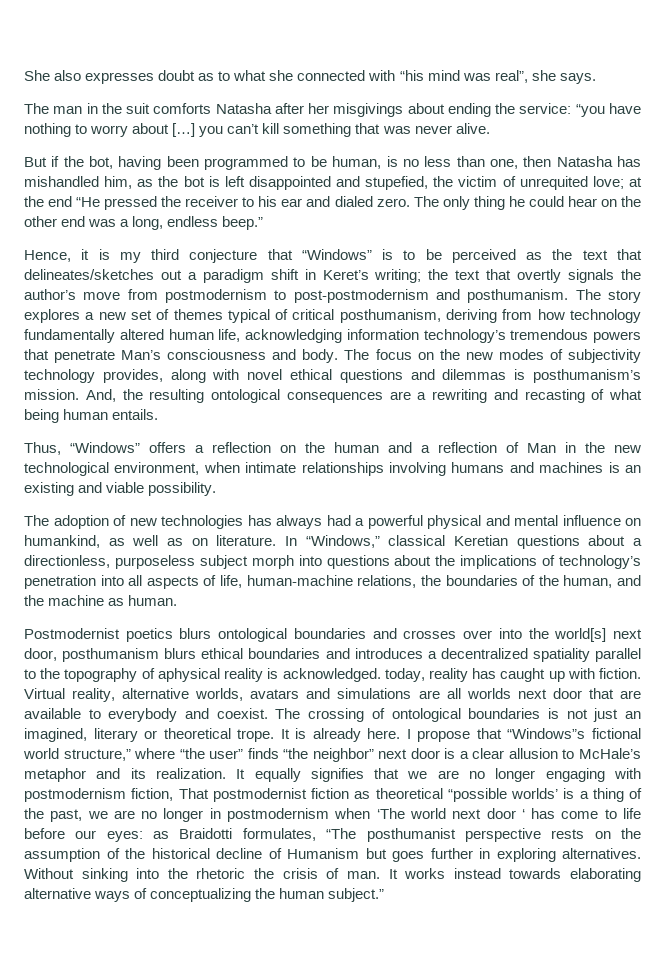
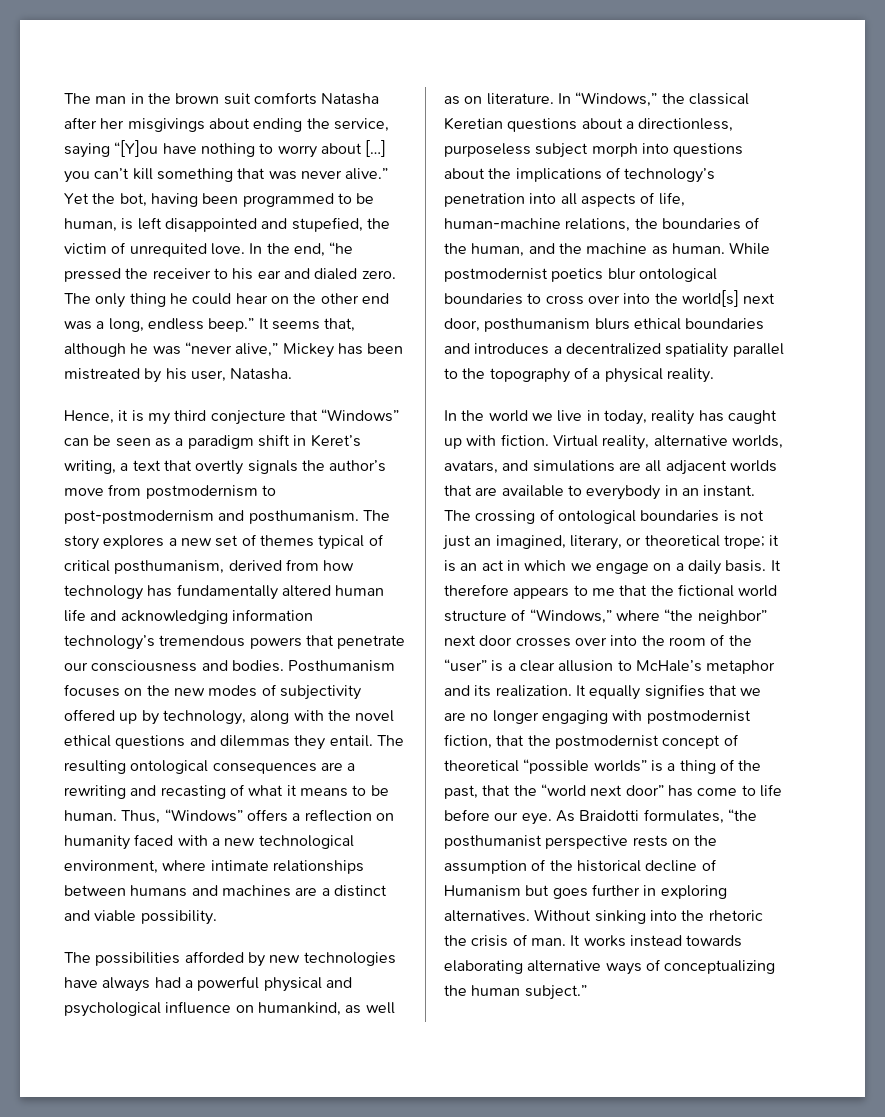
[24,70,596,84] She also expresses doubt as to what she connected with “his mind was real”, she says. // -> (64, 98) none
(122, 108) none -> [175,93,220,104] brown
[519,103,605,117] service: “you -> [333,118,389,132] [64,140,159,158] service, saying “[Y]ou
[455,123,490,134] [24,156,60,167] alive. // But if -> [345,168,389,180] [64,193,89,204] alive.” Yet
[402,156,642,169] [24,176,220,189] no less than one, then Natasha has mishandled him, as the bot is -> (134, 224) none
[592,176,642,189] [24,196,101,207] love; at the end “He -> [210,242,354,257] love. In the end, “he
(264, 223) none -> [258,318,356,332] [64,342,404,358] [64,368,293,383] It seems that, although he was “never alive,” Mickey has been mistreated by his user, Natasha.
[382,249,642,263] [24,269,182,280] is to be perceived as the text that delineates/sketches out -> [64,435,171,447] can be seen as
[374,269,449,283] writing; the -> [64,460,129,474] writing, a
[446,309,498,323] deriving -> [228,560,282,571] derived
(641, 316) none -> [147,585,173,597] has
[218,329,241,342] life, -> [64,609,117,622] life and
[121,350,162,360] Man’s -> [64,662,88,671] our
[302,349,412,363] body. The focus -> [231,660,396,672] [64,684,120,697] bodies. Posthumanism focuses
[24,369,163,383] technology provides, -> [64,709,246,725] offered up by technology,
(240, 374) none -> [327,710,351,721] the
[514,369,642,383] [24,389,143,402] is posthumanism’s mission. And, the -> [294,735,404,750] they entail. The
[24,409,159,423] being human entails. // -> [286,785,389,797] [64,810,117,821] it means to be human.
[305,442,605,453] the human and a reflection of Man in the -> [64,834,220,850] humanity faced with a
[203,462,240,473] when -> [162,860,207,871] where
[389,462,446,476] involving -> [64,885,126,896] between
[608,462,641,473] [24,482,74,496] is an existing -> [295,885,387,897] are a distinct
[53,515,126,529] adoption of -> [95,951,265,967] possibilities afforded by
[247,515,272,526] has -> [64,977,98,988] have
[514,515,558,526] mental -> [64,1002,161,1017] psychological
(380, 541) none -> [661,93,685,104] the
[24,628,457,642] // Postmodernist poetics blurs ontological boundaries and crosses -> [729,242,771,255] [444,268,717,282] [444,293,584,305] While postmodernist poetics blur ontological boundaries to cross
[157,668,381,682] aphysical reality is acknowledged. -> [592,368,714,383] [444,410,600,422] a physical reality. // In the world we live in
[250,689,300,699] avatars -> [444,460,498,474] avatars,
[466,688,582,699] worlds next door -> [665,460,777,475] adjacent worlds
[185,708,268,719] and coexist. -> [664,485,756,497] in an instant.
[93,728,138,742] literary -> [569,535,622,550] literary,
[237,728,642,742] [23,748,440,762] trope. It is already here. I propose that “Windows”s fictional world structure,” where “the user” finds “the neighbor” next door -> [723,535,780,549] [444,560,781,575] [444,584,778,599] [444,609,767,624] [444,634,752,647] [444,659,487,672] trope; it is an act in which we engage on a daily basis. It therefore appears to me that the fictional world structure of “Windows,” where “the neighbor” next door crosses over into the room of the “user”
[24,788,371,802] postmodernism fiction, That postmodernist fiction as -> [646,710,751,724] [444,734,739,749] postmodernist fiction, that the postmodernist concept of
[511,788,558,799] worlds’ -> [593,760,647,772] worlds”
[87,808,525,822] we are no longer in postmodernism when ‘The world next door ‘ -> [482,784,664,797] that the “world next door”
[106,831,170,842] eyes: as -> [521,810,575,825] eye. As
[326,828,357,839] “The -> [727,809,757,821] “the

